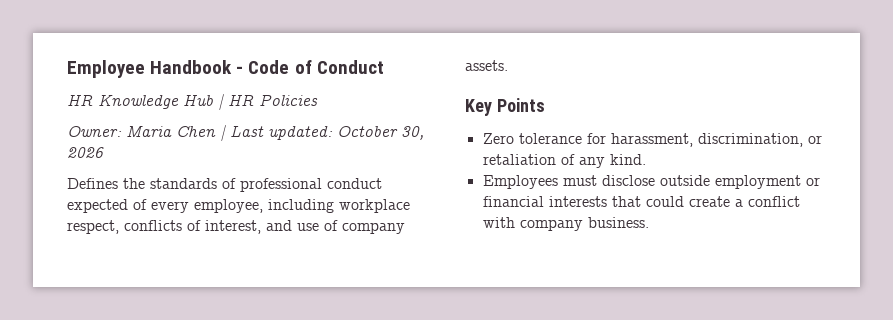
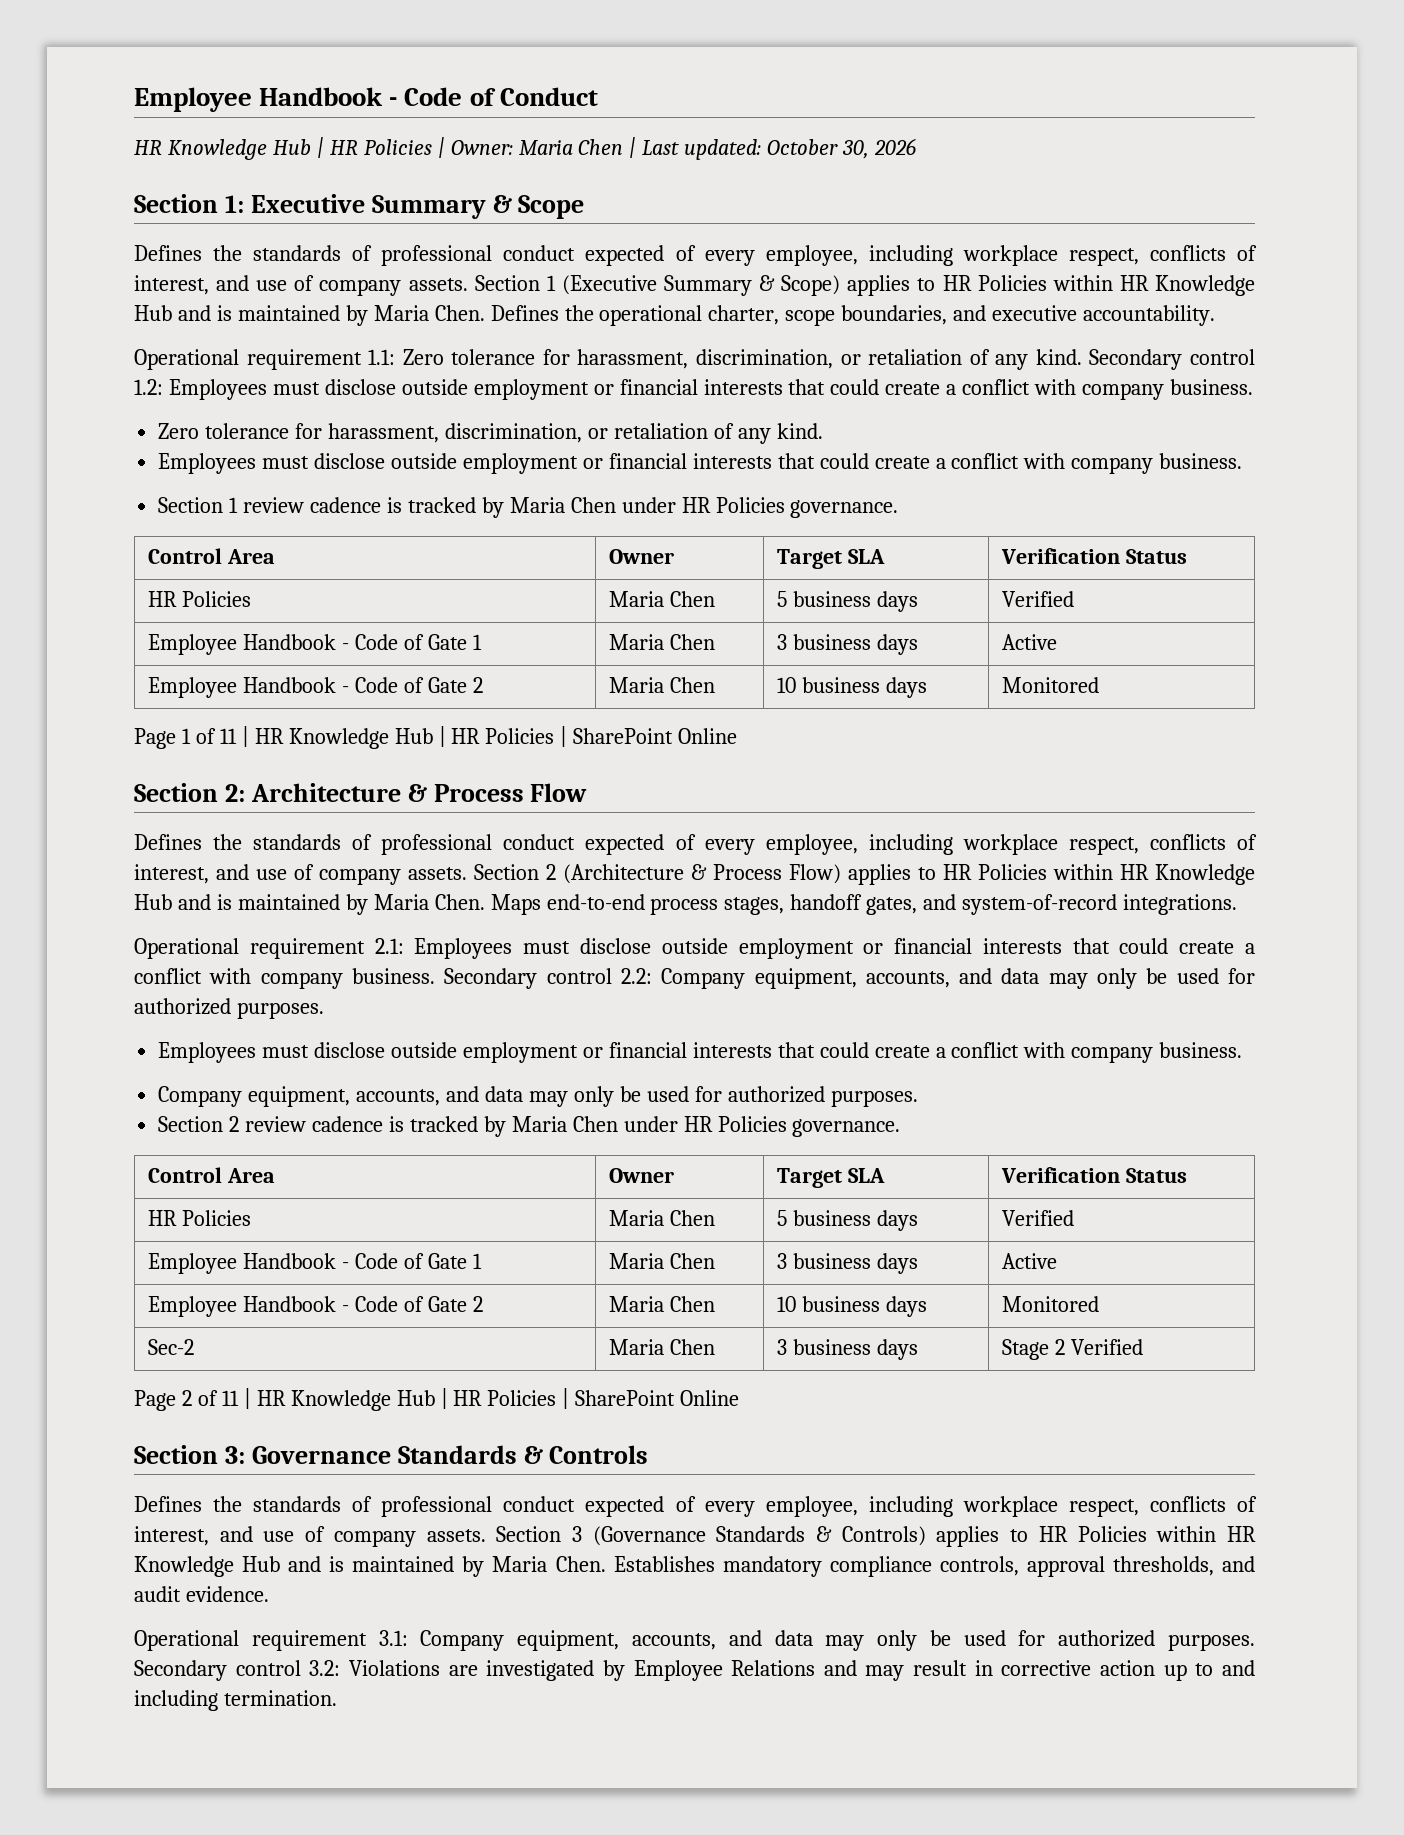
(318, 100) // -> [437,137,445,158] |
(104, 152) none -> [134,194,585,219] // Section 1: Executive Summary & Scope
[465,98,545,116] // Key Points -> [474,275,1255,296] [134,305,1216,326] [134,349,1255,370] [134,379,1254,400] Section 1 (Executive Summary & Scope) applies to HR Policies within HR Knowledge Hub and is maintained by Maria Chen. Defines the operational charter, scope boundaries, and executive accountability. // Operational requirement 1.1: Zero tolerance for harassment, discrimination, or retaliation of any kind. Secondary control 1.2: Employees must disclose outside employment or financial interests that could create a conflict with company business.
(649, 222) none -> [158,497,899,518] [147,548,275,564] [608,549,674,564] [776,549,885,569] [1000,548,1187,564] [147,591,251,607] [608,591,715,607] [776,591,918,612] [1001,591,1074,607] [147,634,482,655] [608,634,715,650] [776,634,918,655] [1001,634,1057,650] [147,677,483,698] [608,677,715,693] [776,677,927,698] [1001,677,1099,693] [134,726,738,749] [134,783,588,802] [134,834,1257,855] [134,864,1255,885] [134,894,1238,915] [134,938,1255,959] [134,968,1255,989] [134,998,324,1019] [158,1042,1243,1063] [158,1086,918,1107] [158,1116,901,1137] [147,1167,275,1183] [608,1168,674,1183] [776,1168,885,1188] [1000,1167,1187,1183] [147,1210,251,1226] [608,1210,715,1226] [776,1210,918,1231] [1001,1210,1074,1226] [147,1253,482,1274] [608,1253,715,1269] [776,1253,918,1274] [1001,1253,1057,1269] [147,1296,483,1317] [608,1296,715,1312] [776,1296,927,1317] [1001,1296,1099,1312] [147,1339,194,1355] [608,1339,715,1355] [776,1339,918,1360] [1001,1339,1143,1360] [134,1388,740,1411] [134,1445,649,1464] [134,1496,1257,1517] [134,1526,1257,1547] [134,1556,1255,1577] [134,1586,269,1602] [134,1630,1256,1651] [134,1660,1255,1681] [134,1690,337,1711] // Section 1 review cadence is tracked by Maria Chen under HR Policies governance. // Control Area | Owner | Target SLA | Verification Status // HR Policies | Maria Chen | 5 business days | Verified // Employee Handbook - Code of Gate 1 | Maria Chen | 3 business days | Active // Employee Handbook - Code of Gate 2 | Maria Chen | 10 business days | Monitored // Page 1 of 11 | HR Knowledge Hub | HR Policies | SharePoint Online // Section 2: Architecture & Process Flow // Defines the standards of professional conduct expected of every employee, including workplace respect, conflicts of interest, and use of company assets. Section 2 (Architecture & Process Flow) applies to HR Policies within HR Knowledge Hub and is maintained by Maria Chen. Maps end-to-end process stages, handoff gates, and system-of-record integrations. // Operational requirement 2.1: Employees must disclose outside employment or financial interests that could create a conflict with company business. Secondary control 2.2: Company equipment, accounts, and data may only be used for authorized purposes. // Employees must disclose outside employment or financial interests that could create a conflict with company business. // Company equipment, accounts, and data may only be used for authorized purposes. // Section 2 review cadence is tracked by Maria Chen under HR Policies governance. // Control Area | Owner | Target SLA | Verification Status // HR Policies | Maria Chen | 5 business days | Verified // Employee Handbook - Code of Gate 1 | Maria Chen | 3 business days | Active // Employee Handbook - Code of Gate 2 | Maria Chen | 10 business days | Monitored // Sec-2 | Maria Chen | 3 business days | Stage 2 Verified // Page 2 of 11 | HR Knowledge Hub | HR Policies | SharePoint Online // Section 3: Governance Standards & Controls // Defines the standards of professional conduct expected of every employee, including workplace respect, conflicts of interest, and use of company assets. Section 3 (Governance Standards & Controls) applies to HR Policies within HR Knowledge Hub and is maintained by Maria Chen. Establishes mandatory compliance controls, approval thresholds, and audit evidence. // Operational requirement 3.1: Company equipment, accounts, and data may only be used for authorized purposes. Secondary control 3.2: Violations are investigated by Employee Relations and may result in corrective action up to and including termination.

